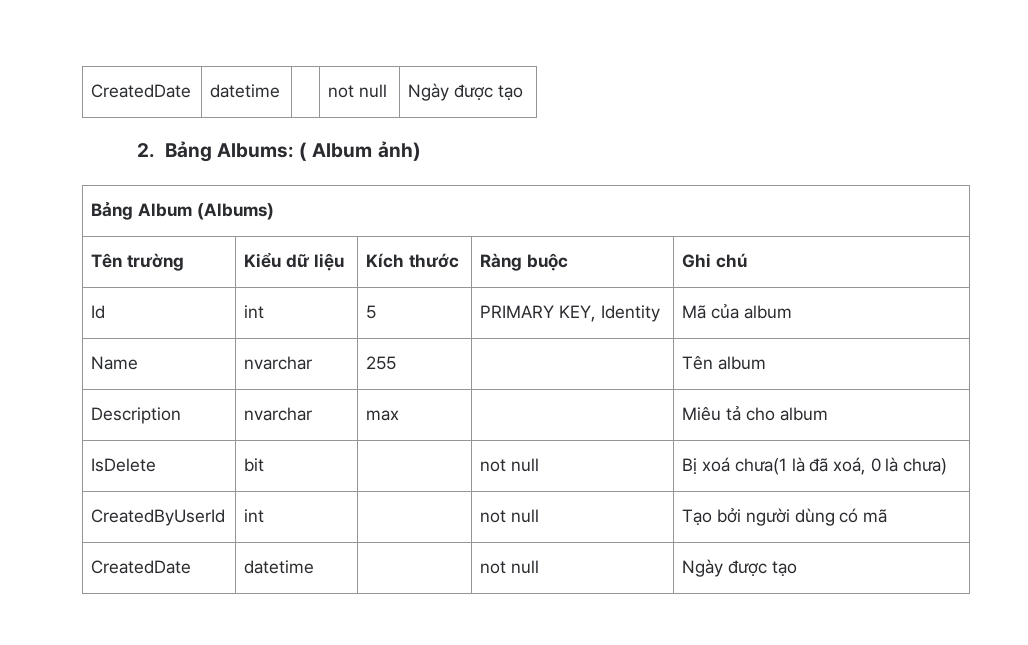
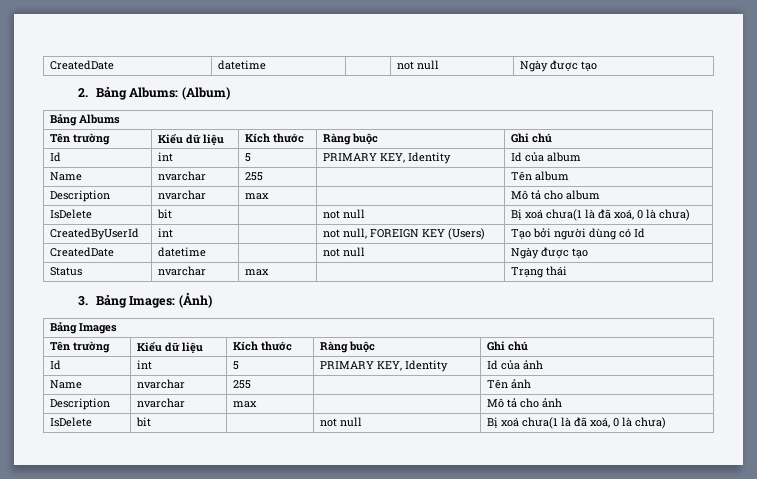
[299,141,421,161] [91,202,274,220] ( Album ảnh) // Bảng Album (Albums) -> [181,87,230,100] [50,114,121,126] (Album) // Bảng Albums
[682,305,707,319] Mã -> [511,152,523,162] Id
[682,407,722,421] Miêu -> [511,190,529,200] Mô
[511,509,540,523] null -> [343,228,486,240] null, FOREIGN KEY (Users)
[862,509,887,523] [91,560,192,574] [244,560,315,574] [480,560,540,574] [682,559,797,577] mã // CreatedDate | datetime | | not null | Ngày được tạo -> [634,228,646,238] [50,247,115,257] [158,247,207,257] [323,247,366,257] [511,247,589,259] [50,267,83,276] [158,266,207,276] [245,269,270,276] [511,266,568,278] [78,292,212,308] [50,322,118,334] [50,341,111,353] [137,341,204,353] [233,341,293,351] [320,341,376,353] [487,341,529,351] [50,360,62,370] [137,360,153,370] [233,361,240,370] [320,360,449,372] [487,360,544,370] [50,380,83,389] [137,379,186,389] [233,380,252,389] [487,379,532,389] [50,398,111,410] [137,398,186,408] [233,401,258,408] [487,398,563,408] [50,417,93,427] [136,417,152,427] [320,417,363,427] [487,417,667,429] Id // CreatedDate | datetime | | not null | Ngày được tạo // Status | nvarchar | max | | Trạng thái // 3. Bảng Images: (Ảnh) // Bảng Images // Tên trường | Kiểu dữ liệu | Kích thước | Ràng buộc | Ghi chú // Id | int | 5 | PRIMARY KEY, Identity | Id của ảnh // Name | nvarchar | 255 | | Tên ảnh // Description | nvarchar | max | | Mô tả cho ảnh // IsDelete | bit | | not null | Bị xoá chưa(1 là đã xoá, 0 là chưa)

